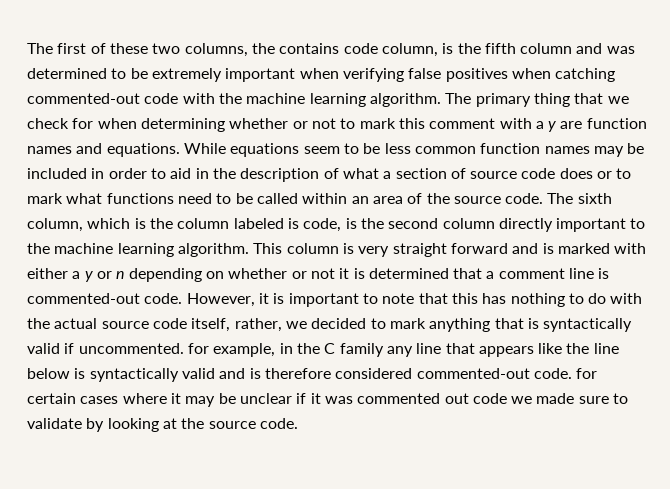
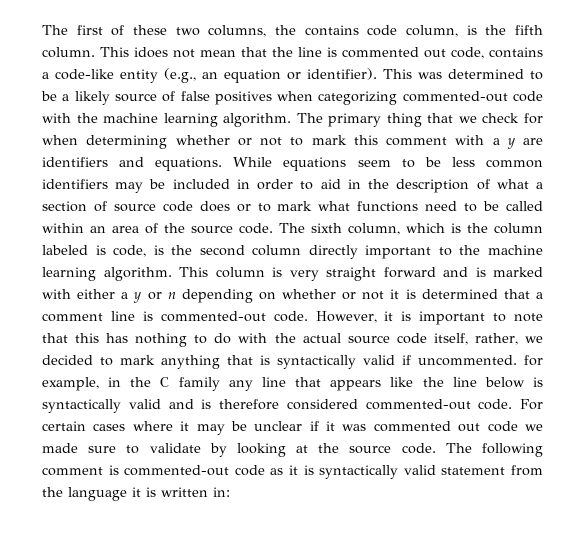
[520,43,635,54] [27,68,404,82] column and was determined to be extremely important when verifying -> [42,47,543,59] [42,68,543,83] [41,91,176,105] column. This idoes not mean that the line is commented out code, contains a code-like entity (e.g., an equation or identifier). This was determined to be a likely source of
[555,68,616,82] catching -> [318,91,398,105] categorizing
[586,118,647,129] [27,146,72,154] function names -> [42,157,108,167] identifiers
[480,143,590,154] function names -> [42,179,108,189] identifiers
[576,368,598,379] for -> [520,399,543,410] For
(298, 423) none -> [445,443,543,457] [42,465,543,479] [42,487,230,501] The following comment is commented-out code as it is syntactically valid statement from the language it is written in:

